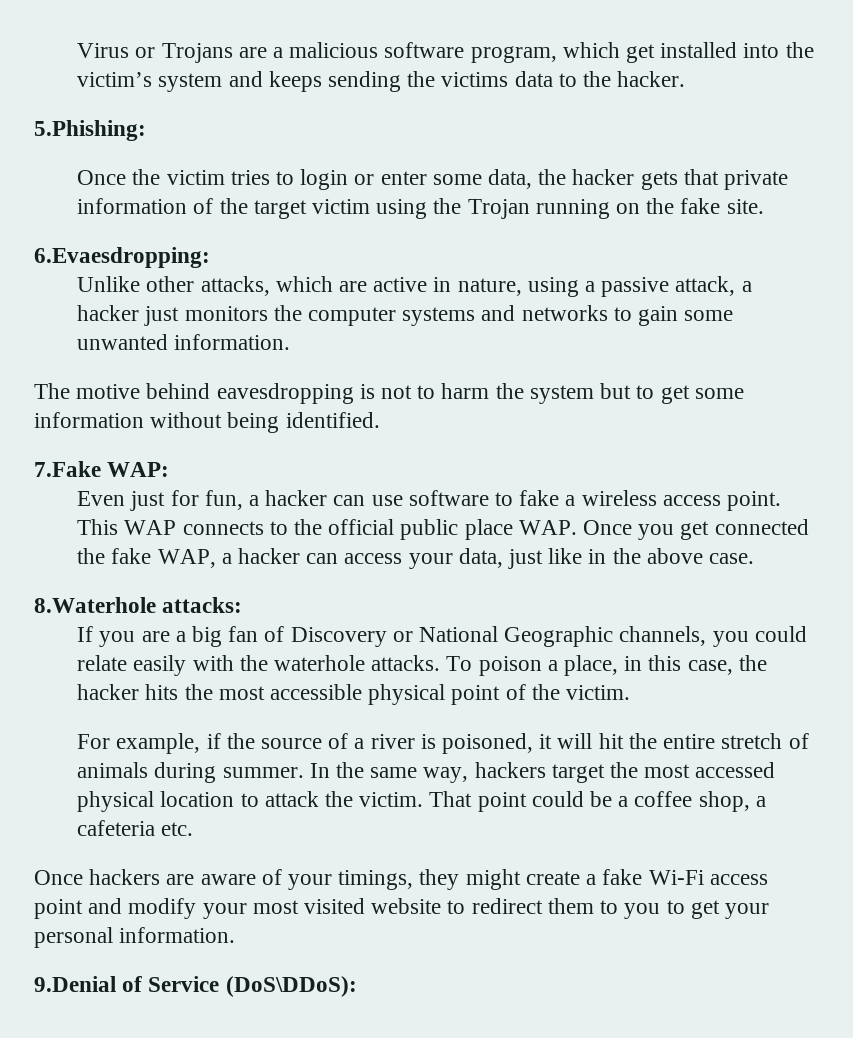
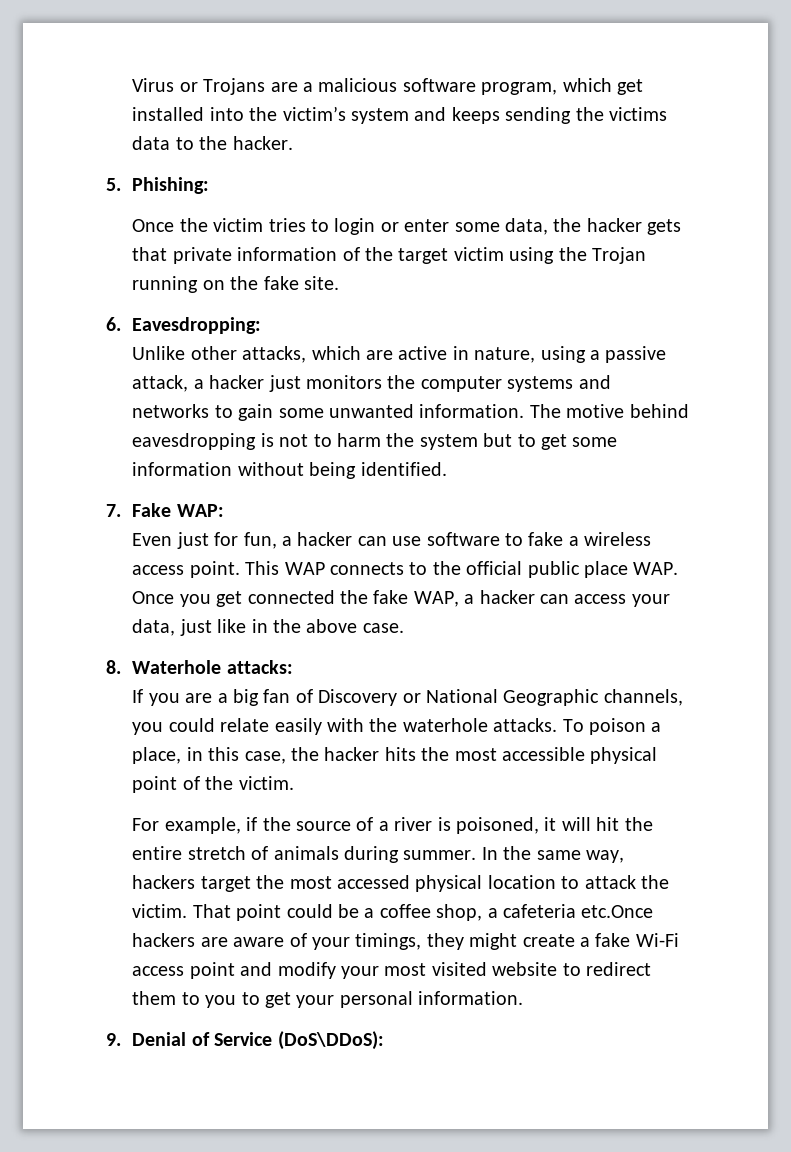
[34,120,146,141] 5.Phishing: -> [106,177,210,194] 5. Phishing:
[34,247,210,268] 6.Evaesdropping: -> [106,317,262,334] 6. Eavesdropping:
(291, 342) // -> (525, 411) none
[34,461,101,477] 7.Fake -> [106,503,172,517] 7. Fake
[34,597,156,613] 8.Waterhole -> [106,660,222,674] 8. Waterhole
[161,822,194,836] [34,870,83,885] etc. // Once -> [581,905,654,918] etc.Once
[34,976,116,992] 9.Denial -> [106,1032,187,1046] 9. Denial

